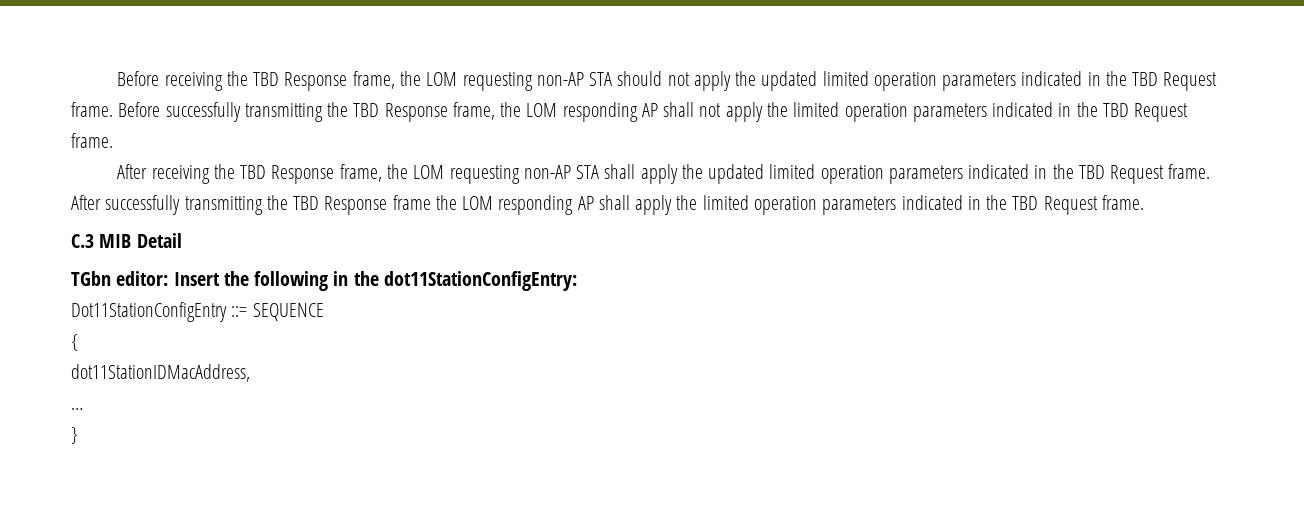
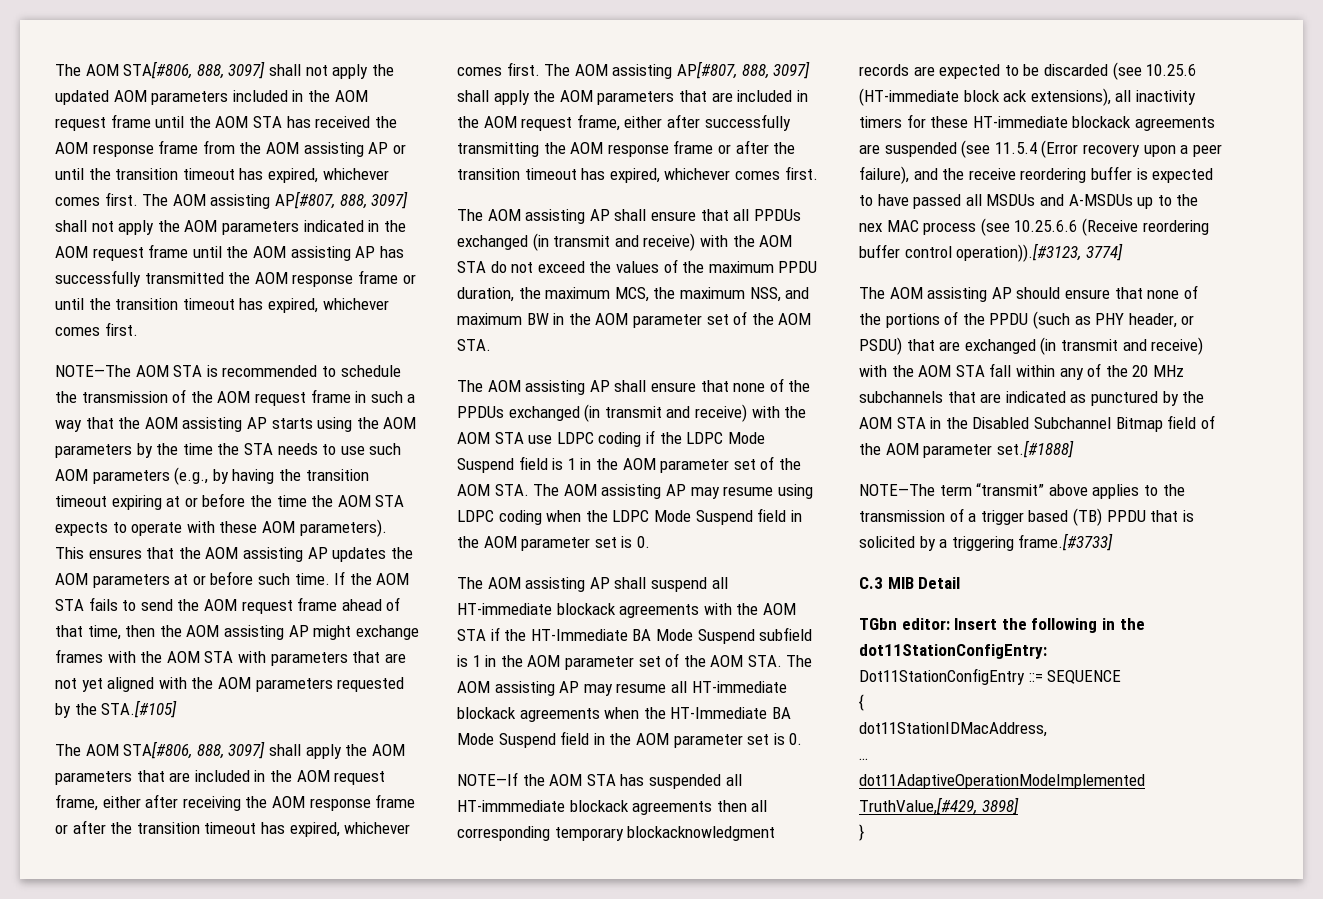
[117,71,1218,91] [71,102,1189,122] [71,133,113,148] [117,164,1211,184] [71,195,1144,215] Before receiving the TBD Response frame, the LOM requesting non-AP STA should not apply the updated limited operation parameters indicated in the TBD Request frame. Before successfully transmitting the TBD Response frame, the LOM responding AP shall not apply the limited operation parameters indicated in the TBD Request frame. // After receiving the TBD Response frame, the LOM requesting non-AP STA shall apply the updated limited operation parameters indicated in the TBD Request frame. After successfully transmitting the TBD Response frame the LOM responding AP shall apply the limited operation parameters indicated in the TBD Request frame. -> [55,61,394,79] [55,90,368,105] [55,114,397,131] [55,140,406,157] [55,168,389,183] [55,191,409,209] [55,220,406,235] [55,244,404,261] [55,270,416,287] [55,298,389,313] [55,322,138,336] [55,365,401,377] [55,389,416,406] [55,417,417,432] [55,443,402,458] [55,467,369,485] [55,493,405,510] [55,519,387,537] [55,547,413,562] [55,571,410,588] [55,597,401,614] [55,625,419,640] [55,649,406,666] [55,677,405,692] [55,700,178,718] [55,741,405,759] [55,770,386,785] [55,794,416,811] [55,820,411,837] [457,61,811,79] [457,90,808,105] [457,114,791,131] [457,140,796,157] [457,166,818,183] [457,209,801,224] [457,233,793,251] [457,259,818,273] [457,287,810,302] [457,311,812,328] [457,339,491,351] [457,378,811,395] [457,404,807,422] [457,430,765,447] [457,456,801,473] [457,484,813,499] [457,508,802,525] [457,536,650,551] [457,577,728,592] [457,603,796,618] [457,627,813,644] [457,653,813,670] [457,681,787,696] [457,707,791,722] [457,731,803,748] [457,772,742,789] [457,800,768,815] [457,826,776,841] [859,62,1197,80] [859,88,1196,106] [859,114,1215,131] [859,140,1222,158] [859,166,1214,184] [859,194,1199,209] [859,218,1209,236] [859,243,1123,262] [859,285,1198,302] [859,311,1195,329] [859,337,1204,355] [859,363,1184,380] [859,391,1205,406] [859,415,1215,432] [859,440,1074,458] [859,483,1185,499] [859,508,1194,526] [859,533,1114,551] The AOM STA[#806, 888, 3097] shall not apply the updated AOM parameters included in the AOM request frame until the AOM STA has received the AOM response frame from the AOM assisting AP or until the transition timeout has expired, whichever comes first. The AOM assisting AP[#807, 888, 3097] shall not apply the AOM parameters indicated in the AOM request frame until the AOM assisting AP has successfully transmitted the AOM response frame or until the transition timeout has expired, whichever comes first. // NOTE—The AOM STA is recommended to schedule the transmission of the AOM request frame in such a way that the AOM assisting AP starts using the AOM parameters by the time the STA needs to use such AOM parameters (e.g., by having the transition timeout expiring at or before the time the AOM STA expects to operate with these AOM parameters). This ensures that the AOM assisting AP updates the AOM parameters at or before such time. If the AOM STA fails to send the AOM request frame ahead of that time, then the AOM assisting AP might exchange frames with the AOM STA with parameters that are not yet aligned with the AOM parameters requested by the STA.[#105] // The AOM STA[#806, 888, 3097] shall apply the AOM parameters that are included in the AOM request frame, either after receiving the AOM response frame or after the transition timeout has expired, whichever comes first. The AOM assisting AP[#807, 888, 3097] shall apply the AOM parameters that are included in the AOM request frame, either after successfully transmitting the AOM response frame or after the transition timeout has expired, whichever comes first. // The AOM assisting AP shall ensure that all PPDUs exchanged (in transmit and receive) with the AOM STA do not exceed the values of the maximum PPDU duration, the maximum MCS, the maximum NSS, and maximum BW in the AOM parameter set of the AOM STA. // The AOM assisting AP shall ensure that none of the PPDUs exchanged (in transmit and receive) with the AOM STA use LDPC coding if the LDPC Mode Suspend field is 1 in the AOM parameter set of the AOM STA. The AOM assisting AP may resume using LDPC coding when the LDPC Mode Suspend field in the AOM parameter set is 0. // The AOM assisting AP shall suspend all HT-immediate blockack agreements with the AOM STA if the HT-Immediate BA Mode Suspend subfield is 1 in the AOM parameter set of the AOM STA. The AOM assisting AP may resume all HT-immediate blockack agreements when the HT-Immediate BA Mode Suspend field in the AOM parameter set is 0. // NOTE—If the AOM STA has suspended all HT-immmediate blockack agreements then all corresponding temporary blockacknowledgment records are expected to be discarded (see 10.25.6 (HT-immediate block ack extensions), all inactivity timers for these HT-immediate blockack agreements are suspended (see 11.5.4 (Error recovery upon a peer failure), and the receive reordering buffer is expected to have passed all MSDUs and A-MSDUs up to the nex MAC process (see 10.25.6.6 (Receive reordering buffer control operation)).[#3123, 3774] // The AOM assisting AP should ensure that none of the portions of the PPDU (such as PHY header, or PSDU) that are exchanged (in transmit and receive) with the AOM STA fall within any of the 20 MHz subchannels that are indicated as punctured by the AOM STA in the Disabled Subchannel Bitmap field of the AOM parameter set.[#1888] // NOTE—The term “transmit” above applies to the transmission of a trigger based (TB) PPDU that is solicited by a triggering frame.[#3733]
(83, 408) none -> [859,774,1145,789] [859,797,1019,815] // dot11AdaptiveOperationModeImplemented TruthValue,[#429, 3898]

